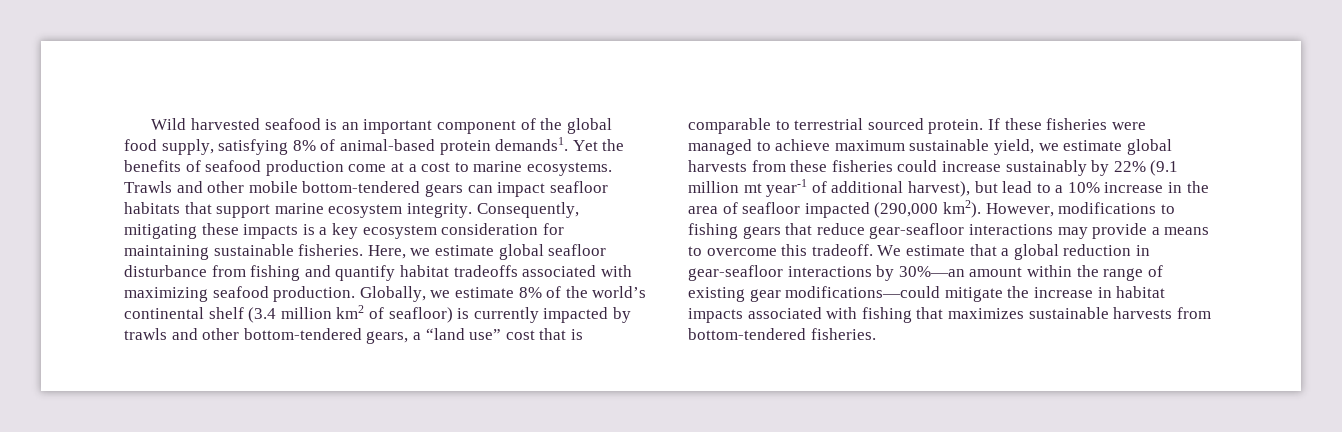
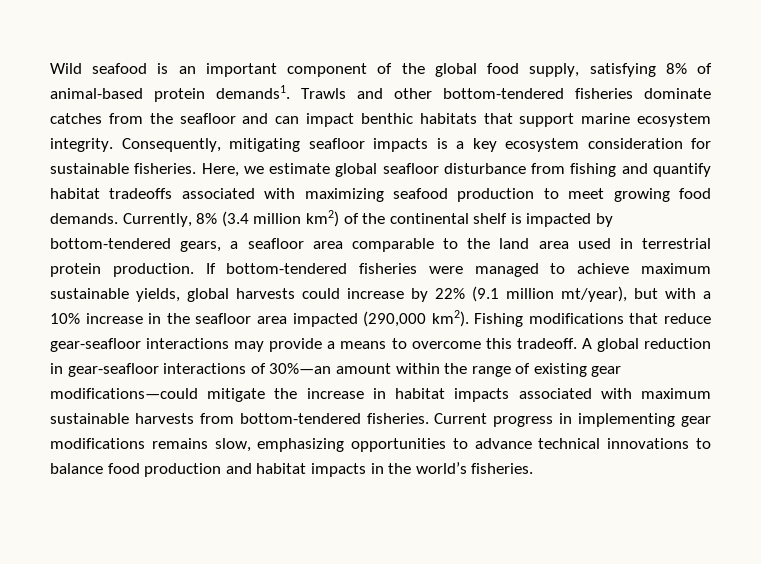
[191,118,261,130] harvested -> (82, 68) none
[572,139,625,151] [124,160,612,176] [124,181,463,197] Yet the benefits of seafood production come at a cost to marine ecosystems. Trawls and other mobile bottom-tendered gears -> [301,88,711,99] [50,113,269,124] Trawls and other bottom-tendered fisheries dominate catches from the seafloor and
[549,181,608,193] seafloor -> [360,113,413,124] benthic
[201,223,239,235] these -> [308,138,365,149] seafloor
[124,245,209,260] maintaining -> (711, 143) none
[273,286,647,302] production. Globally, we estimate 8% of the world’s -> [457,188,711,202] [50,210,386,227] production to meet growing food demands. Currently, 8% (3.4 million km2) of the
[248,305,631,323] [124,328,583,344] [688,118,1042,134] (3.4 million km2 of seafloor) is currently impacted by trawls and other bottom-tendered gears, a “land use” cost that is comparable to terrestrial sourced protein. If these -> [510,213,614,227] [50,238,711,252] [50,263,348,277] is impacted by bottom-tendered gears, a seafloor area comparable to the land area used in terrestrial protein production. If bottom-tendered
[993,139,1172,155] [688,160,893,172] yield, we estimate global harvests from these fisheries -> [136,288,295,302] yields, global harvests
[1005,160,1087,176] sustainably -> (404, 293) none
[743,179,1051,197] mt year-1 of additional harvest), but lead to -> [561,286,696,302] mt/year), but with
[688,200,1175,218] [688,223,781,239] area of seafloor impacted (290,000 km2). However, modifications to fishing gears -> [195,310,624,327] seafloor area impacted (290,000 km2). Fishing modifications
[877,244,1010,256] We estimate that a -> [581,338,592,349] A
[876,265,895,281] by -> [250,363,266,374] of
[861,307,1024,323] fishing that maximizes -> [641,388,711,399] maximum
(876, 334) none -> [434,413,711,427] [50,438,711,452] [50,462,534,477] Current progress in implementing gear modifications remains slow, emphasizing opportunities to advance technical innovations to balance food production and habitat impacts in the world’s fisheries.

